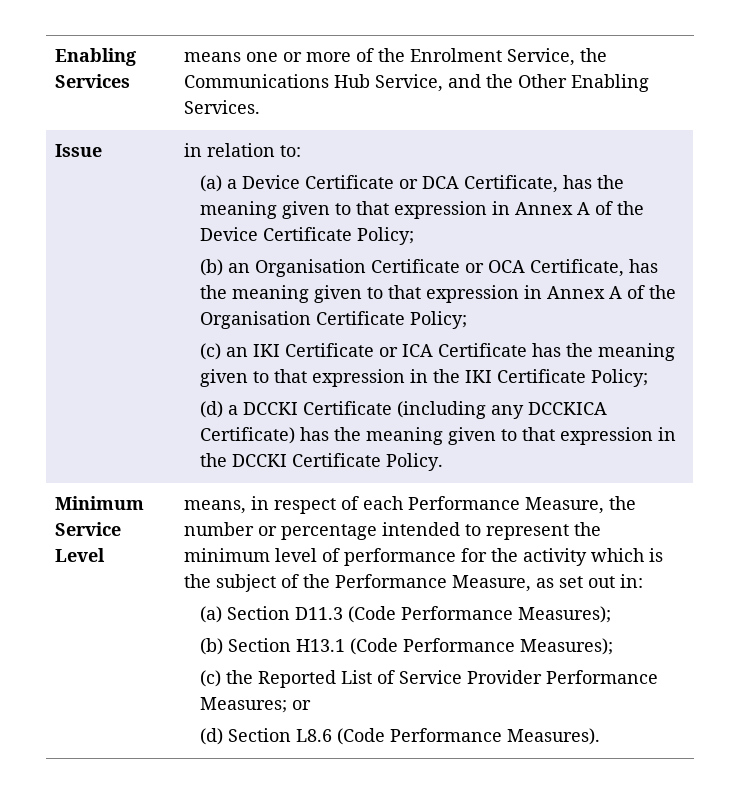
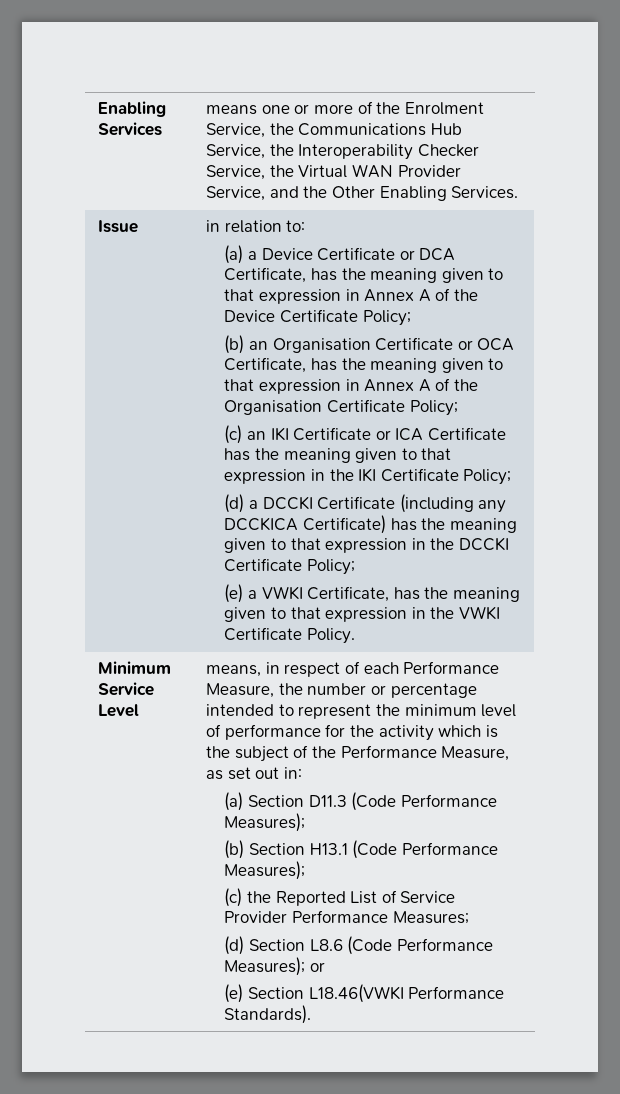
(444, 83) none -> [269,144,479,160] [206,164,461,180] [206,186,266,201] the Interoperability Checker Service, the Virtual WAN Provider Service,
(381, 460) none -> [307,559,356,575] [224,584,520,603] [224,606,500,622] [224,627,303,641] Policy; // (e) a VWKI Certificate, has the meaning given to that expression in the VWKI Certificate
[291,700,311,710] or -> (469, 917) none
[506,728,600,745] Measures). -> [224,957,326,976] [224,984,505,1003] [224,1005,312,1024] Measures); or // (e) Section L18.46(VWKI Performance Standards).

